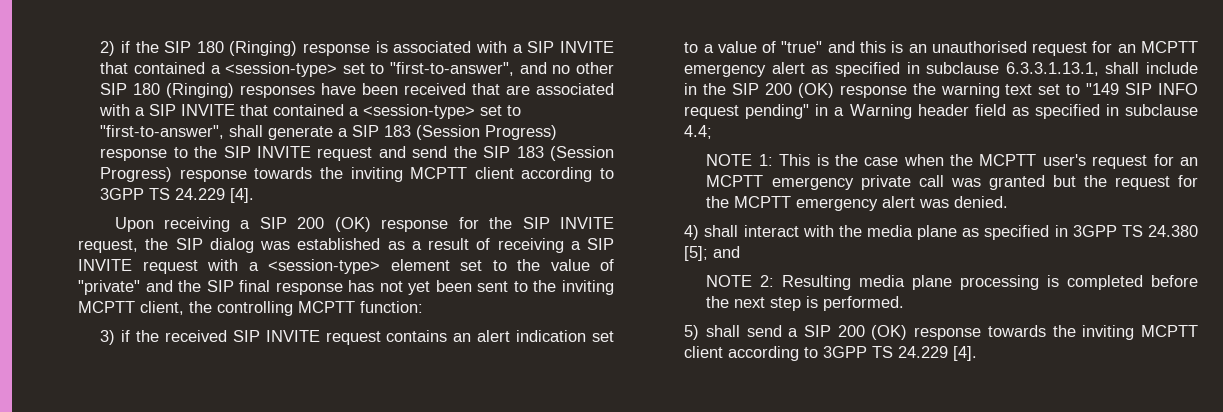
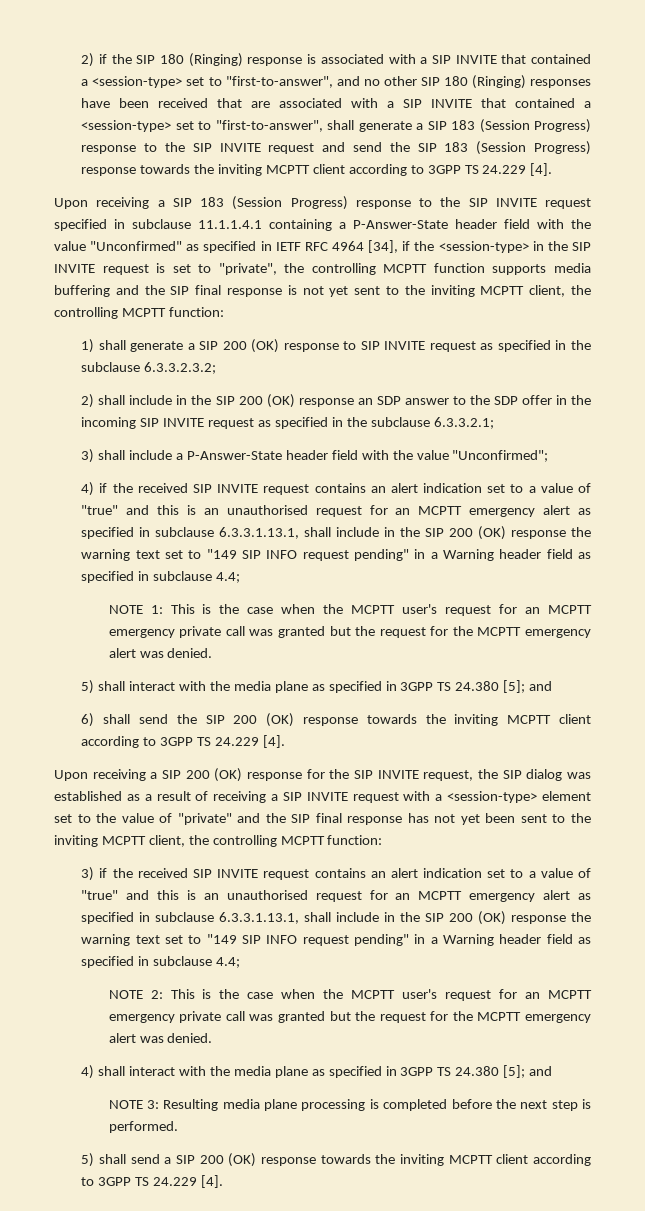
(255, 195) none -> [54,196,591,210] [54,219,591,231] [54,240,592,253] [54,263,591,275] [54,285,592,297] [54,307,224,319] [81,339,592,353] [81,362,217,374] [81,394,592,408] [81,417,494,429] [81,449,549,463] [81,482,591,496] [81,505,591,517] [81,526,592,540] [81,549,591,561] [81,571,241,583] [108,604,592,616] [108,626,591,638] [108,648,213,658] [81,680,553,694] [81,713,591,727] [81,735,285,748] // Upon receiving a SIP 183 (Session Progress) response to the SIP INVITE request specified in subclause 11.1.1.4.1 containing a P-Answer-State header field with the value "Unconfirmed" as specified in IETF RFC 4964 [34], if the <session-type> in the SIP INVITE request is set to "private", the controlling MCPTT function supports media buffering and the SIP final response is not yet sent to the inviting MCPTT client, the controlling MCPTT function: // 1) shall generate a SIP 200 (OK) response to SIP INVITE request as specified in the subclause 6.3.3.2.3.2; // 2) shall include in the SIP 200 (OK) response an SDP answer to the SDP offer in the incoming SIP INVITE request as specified in the subclause 6.3.3.2.1; // 3) shall include a P-Answer-State header field with the value "Unconfirmed"; // 4) if the received SIP INVITE request contains an alert indication set to a value of "true" and this is an unauthorised request for an MCPTT emergency alert as specified in subclause 6.3.3.1.13.1, shall include in the SIP 200 (OK) response the warning text set to "149 SIP INFO request pending" in a Warning header field as specified in subclause 4.4; // NOTE 1: This is the case when the MCPTT user's request for an MCPTT emergency private call was granted but the request for the MCPTT emergency alert was denied. // 5) shall interact with the media plane as specified in 3GPP TS 24.380 [5]; and // 6) shall send the SIP 200 (OK) response towards the inviting MCPTT client according to 3GPP TS 24.229 [4].
[758,154,773,166] 1: -> [150,990,163,999] 2:
[760,275,775,287] 2: -> [146,1100,159,1109] 3:

